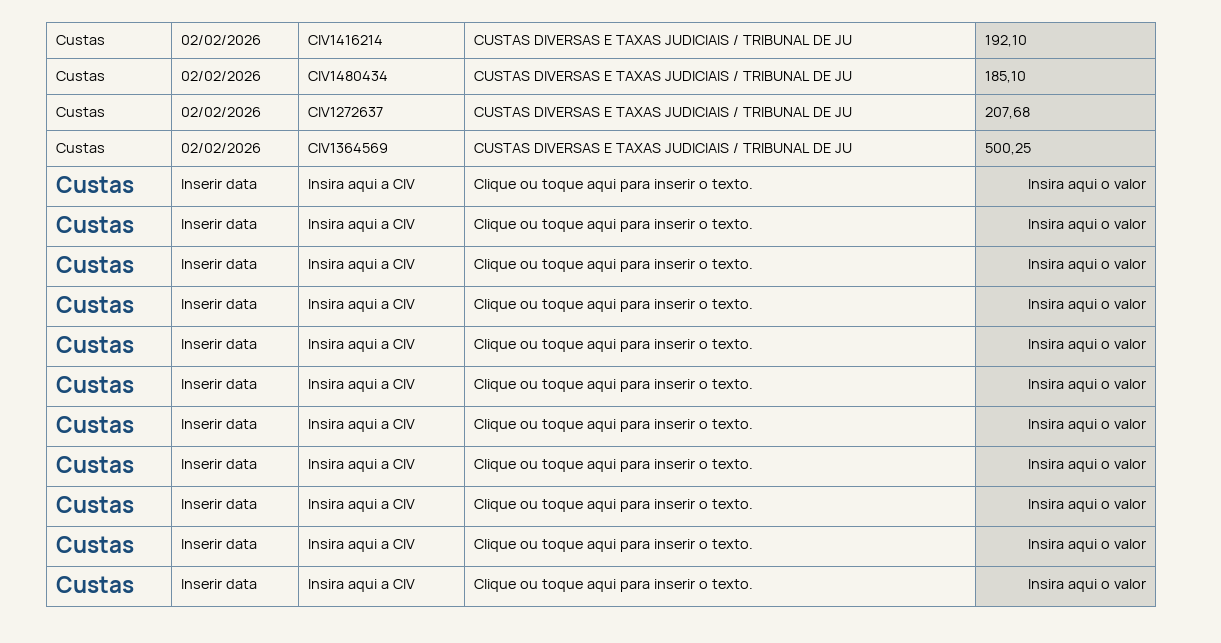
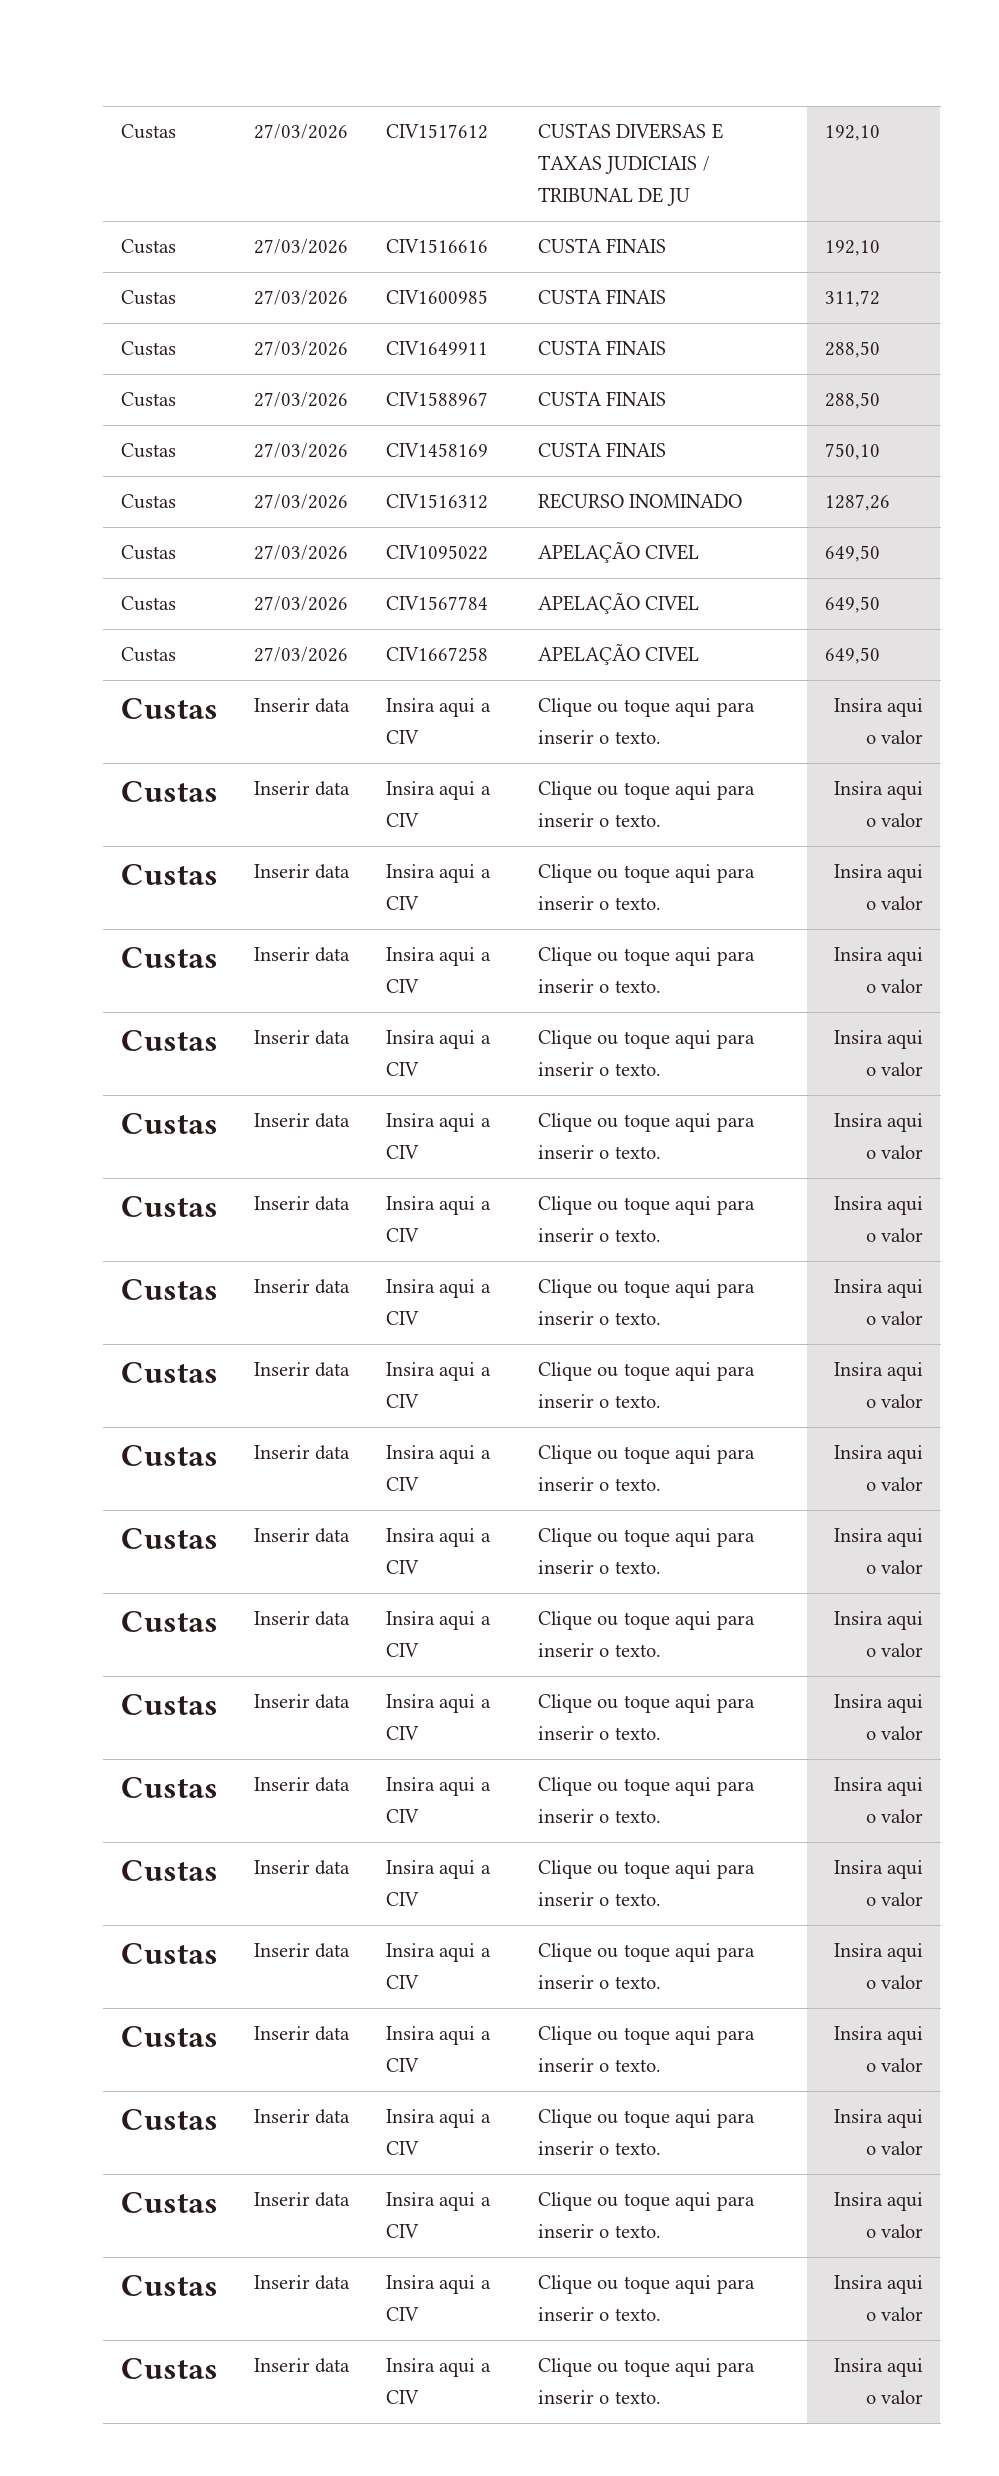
[56,35,106,45] [181,35,262,45] [308,35,384,45] Custas | 02/02/2026 | CIV1416214 -> [120,124,176,139] [253,124,348,139] [385,124,488,139] Custas | 27/03/2026 | CIV1517612
[181,71,262,81] [308,71,389,81] [474,71,852,81] [985,71,1027,83] [56,107,106,117] [181,107,262,117] [308,107,384,117] [474,107,852,117] [985,107,1031,119] [56,143,106,153] [181,143,262,153] [308,143,389,153] [474,143,852,153] [985,143,1032,155] 02/02/2026 | CIV1480434 | CUSTAS DIVERSAS E TAXAS JUDICIAIS / TRIBUNAL DE JU | 185,10 // Custas | 02/02/2026 | CIV1272637 | CUSTAS DIVERSAS E TAXAS JUDICIAIS / TRIBUNAL DE JU | 207,68 // Custas | 02/02/2026 | CIV1364569 | CUSTAS DIVERSAS E TAXAS JUDICIAIS / TRIBUNAL DE JU | 500,25 -> [253,239,348,254] [385,239,488,253] [537,238,667,253] [824,240,880,256] [120,290,176,305] [253,290,348,305] [385,290,488,304] [537,289,667,304] [824,290,880,307] [120,341,176,356] [253,341,348,356] [385,341,488,355] [537,340,667,355] [824,341,880,358] [120,392,176,407] [253,392,348,407] [385,392,488,406] [537,391,667,406] [824,392,880,409] [120,443,176,458] [253,443,348,458] [385,443,488,457] [537,442,667,457] [824,443,880,460] [120,494,176,509] [253,494,348,509] [385,494,488,509] [537,493,743,509] [824,494,890,511] [120,545,176,560] [253,545,348,560] [385,545,488,560] [537,541,700,563] [824,545,880,562] [120,596,176,611] [253,596,348,611] [385,596,488,610] [537,592,700,614] [824,596,880,613] [120,647,176,662] [253,647,348,662] [385,647,488,662] [537,643,700,665] [824,647,880,664] 27/03/2026 | CIV1516616 | CUSTA FINAIS | 192,10 // Custas | 27/03/2026 | CIV1600985 | CUSTA FINAIS | 311,72 // Custas | 27/03/2026 | CIV1649911 | CUSTA FINAIS | 288,50 // Custas | 27/03/2026 | CIV1588967 | CUSTA FINAIS | 288,50 // Custas | 27/03/2026 | CIV1458169 | CUSTA FINAIS | 750,10 // Custas | 27/03/2026 | CIV1516312 | RECURSO INOMINADO | 1287,26 // Custas | 27/03/2026 | CIV1095022 | APELAÇÃO CIVEL | 649,50 // Custas | 27/03/2026 | CIV1567784 | APELAÇÃO CIVEL | 649,50 // Custas | 27/03/2026 | CIV1667258 | APELAÇÃO CIVEL | 649,50
(1146, 584) none -> [120,1611,218,1632] [253,1611,351,1626] [385,1611,491,1630] [385,1643,419,1657] [537,1611,755,1630] [537,1643,661,1657] [833,1611,924,1630] [865,1643,924,1657] [120,1694,218,1715] [253,1694,351,1709] [385,1694,491,1713] [385,1726,419,1740] [537,1694,755,1713] [537,1726,661,1740] [833,1694,924,1713] [865,1726,924,1740] [120,1777,218,1798] [253,1777,351,1792] [385,1777,491,1796] [385,1809,419,1823] [537,1777,755,1796] [537,1809,661,1823] [833,1777,924,1796] [865,1809,924,1823] [120,1860,218,1881] [253,1860,351,1875] [385,1860,491,1879] [385,1892,419,1906] [537,1860,755,1879] [537,1892,661,1906] [833,1860,924,1879] [865,1892,924,1906] [120,1943,218,1964] [253,1943,351,1958] [385,1943,491,1962] [385,1975,419,1989] [537,1943,755,1962] [537,1975,661,1989] [833,1943,924,1962] [865,1975,924,1989] [120,2026,218,2047] [253,2026,351,2041] [385,2026,491,2045] [385,2058,419,2072] [537,2026,755,2045] [537,2058,661,2072] [833,2026,924,2045] [865,2058,924,2072] [120,2109,218,2130] [253,2109,351,2124] [385,2109,491,2128] [385,2141,419,2155] [537,2109,755,2128] [537,2141,661,2155] [833,2109,924,2128] [865,2141,924,2155] [120,2192,218,2213] [253,2192,351,2207] [385,2192,491,2211] [385,2224,419,2238] [537,2192,755,2211] [537,2224,661,2238] [833,2192,924,2211] [865,2224,924,2238] [120,2275,218,2296] [253,2275,351,2290] [385,2275,491,2294] [385,2307,419,2321] [537,2275,755,2294] [537,2307,661,2321] [833,2275,924,2294] [865,2307,924,2321] [120,2358,218,2379] [253,2358,351,2373] [385,2358,491,2377] [385,2390,419,2404] [537,2358,755,2377] [537,2390,661,2404] [833,2358,924,2377] [865,2390,924,2404] // Custas | Inserir data | Insira aqui a CIV | Clique ou toque aqui para inserir o texto. | Insira aqui o valor // Custas | Inserir data | Insira aqui a CIV | Clique ou toque aqui para inserir o texto. | Insira aqui o valor // Custas | Inserir data | Insira aqui a CIV | Clique ou toque aqui para inserir o texto. | Insira aqui o valor // Custas | Inserir data | Insira aqui a CIV | Clique ou toque aqui para inserir o texto. | Insira aqui o valor // Custas | Inserir data | Insira aqui a CIV | Clique ou toque aqui para inserir o texto. | Insira aqui o valor // Custas | Inserir data | Insira aqui a CIV | Clique ou toque aqui para inserir o texto. | Insira aqui o valor // Custas | Inserir data | Insira aqui a CIV | Clique ou toque aqui para inserir o texto. | Insira aqui o valor // Custas | Inserir data | Insira aqui a CIV | Clique ou toque aqui para inserir o texto. | Insira aqui o valor // Custas | Inserir data | Insira aqui a CIV | Clique ou toque aqui para inserir o texto. | Insira aqui o valor // Custas | Inserir data | Insira aqui a CIV | Clique ou toque aqui para inserir o texto. | Insira aqui o valor

